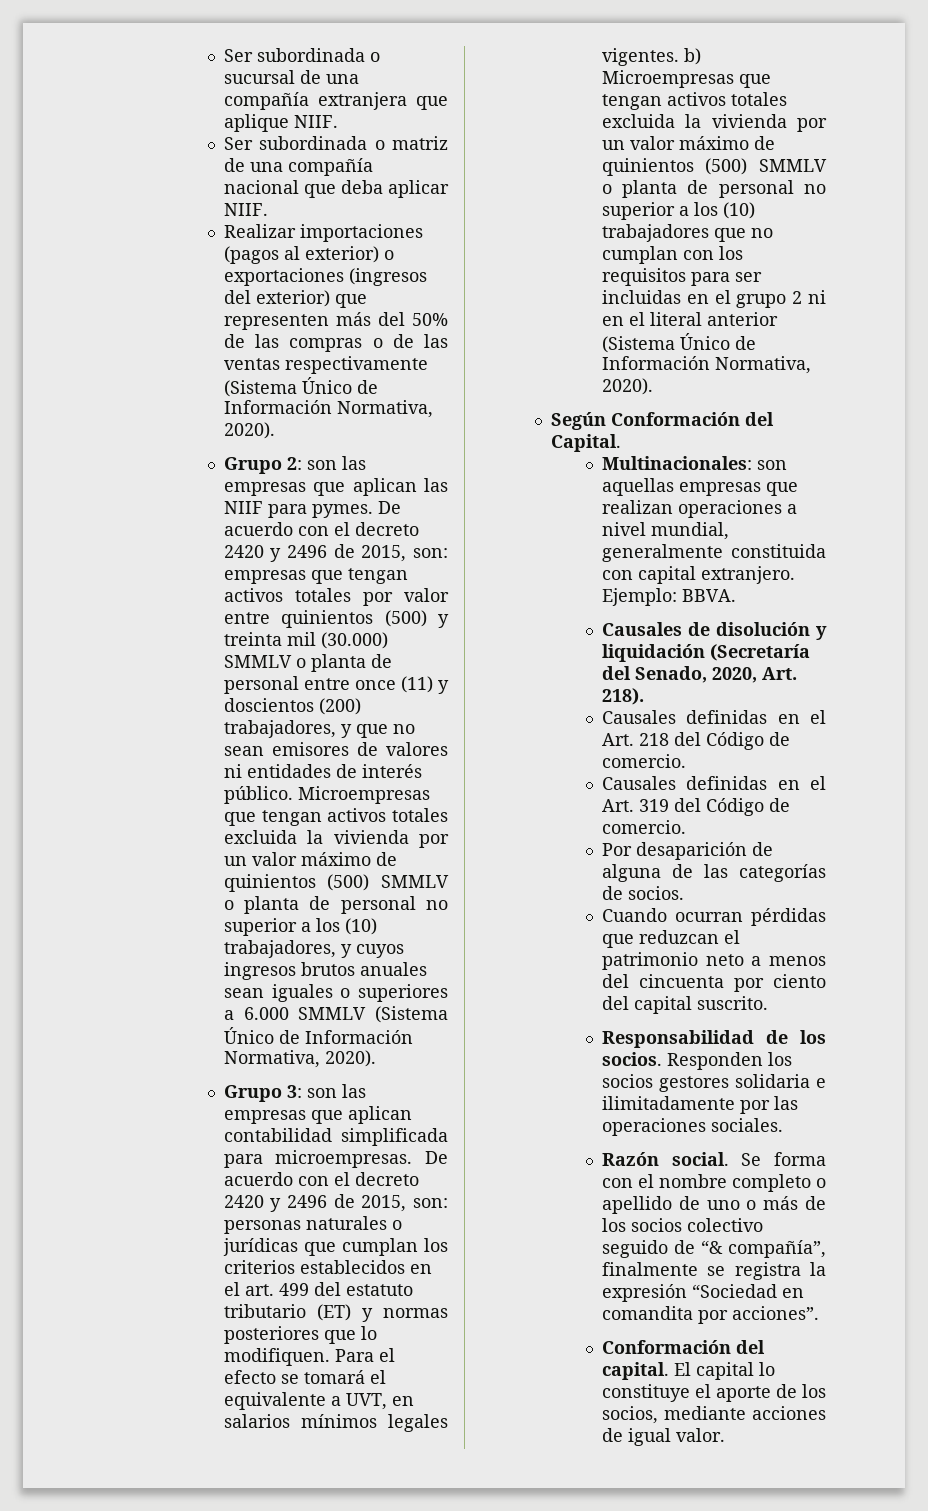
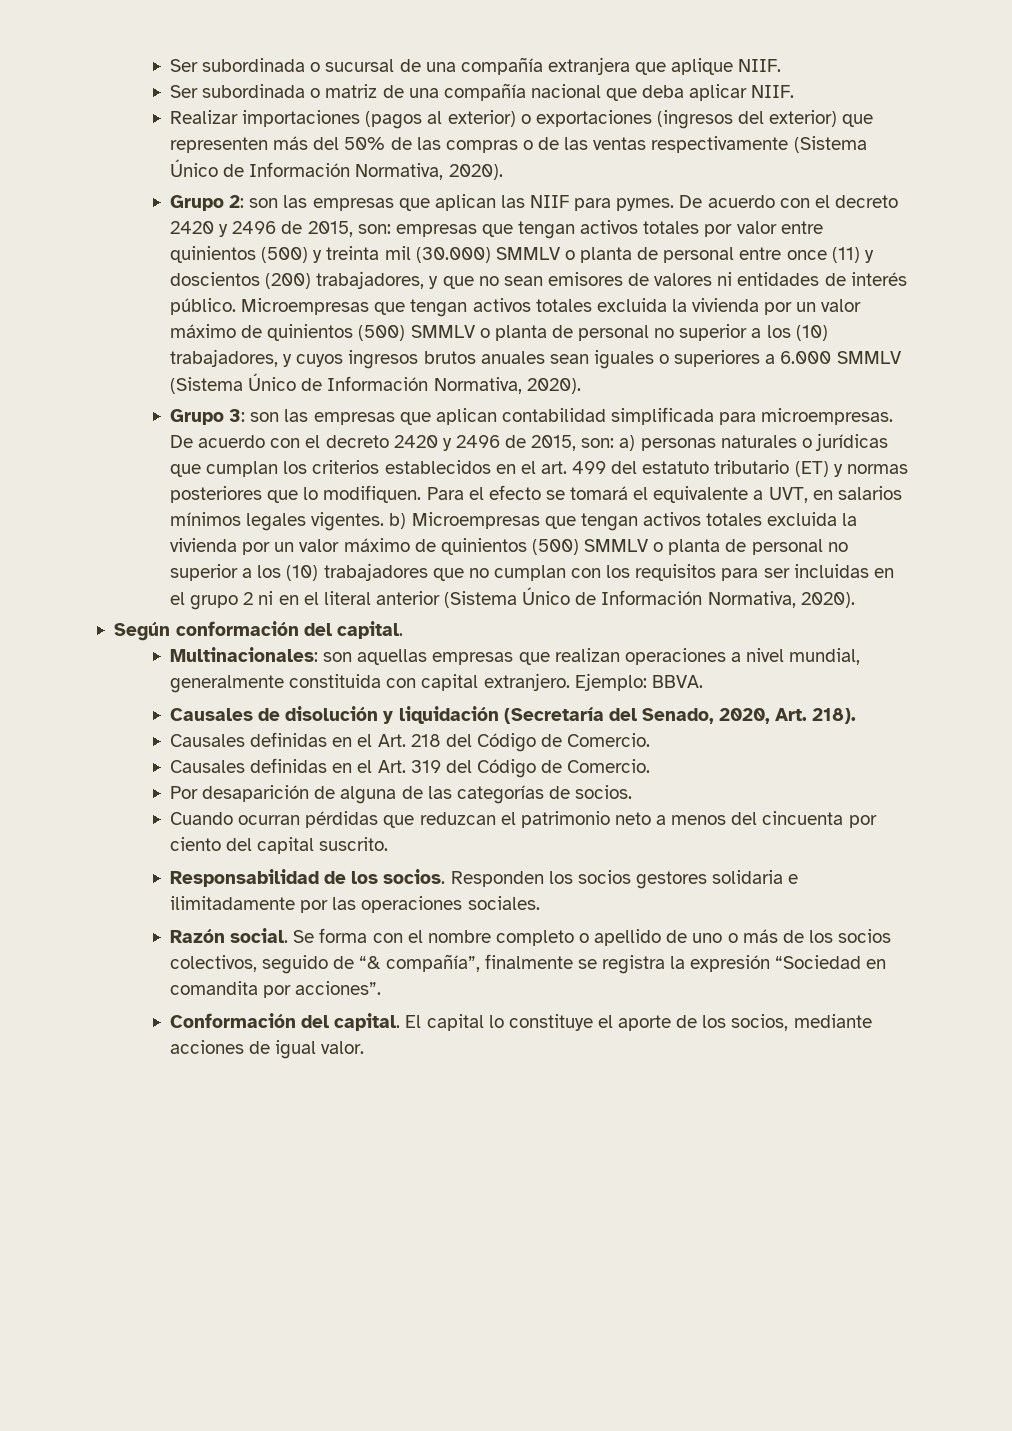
(448, 1203) none -> [619,435,636,451] a)
[610,412,774,426] [550,434,621,452] Conformación del Capital. -> [175,621,403,639] conformación del capital.
[601,754,686,768] comercio. -> [567,733,651,747] Comercio.
[601,820,686,834] comercio. -> [567,759,651,773] Comercio.
[686,1218,763,1232] colectivo -> [170,955,258,972] colectivos,

